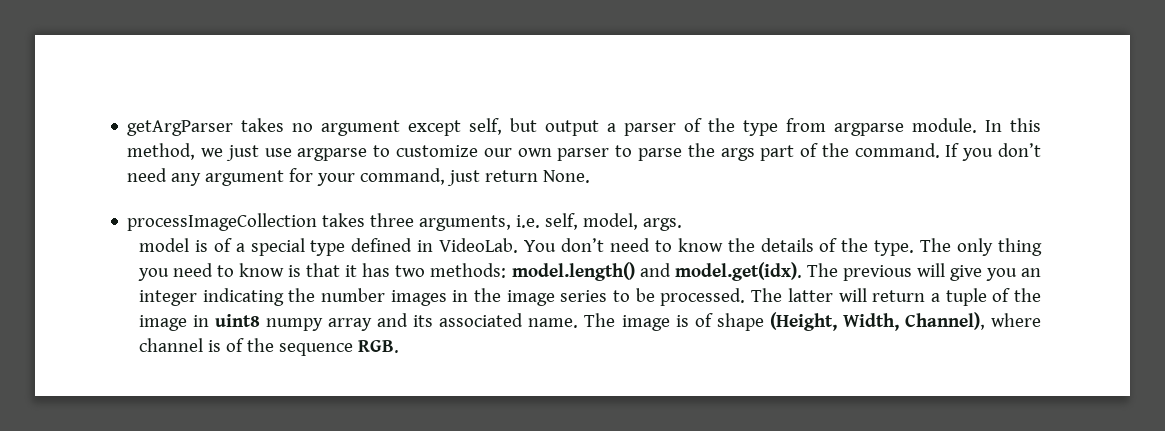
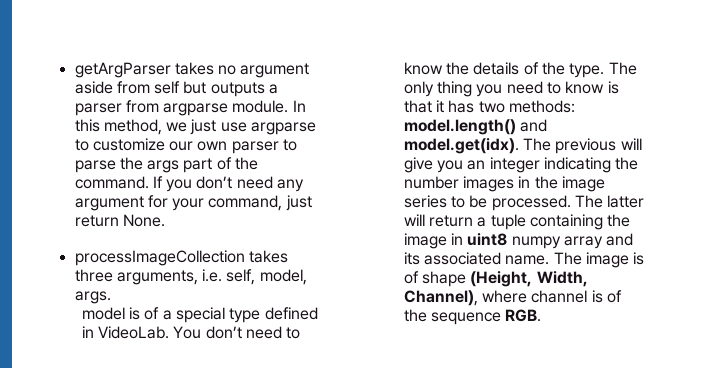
[408,118,779,136] except self, but output a parser of the type -> [74,81,279,97] [74,103,122,116] aside from self but outputs a parser
[992,288,1011,302] of -> [530,214,604,230] containing

